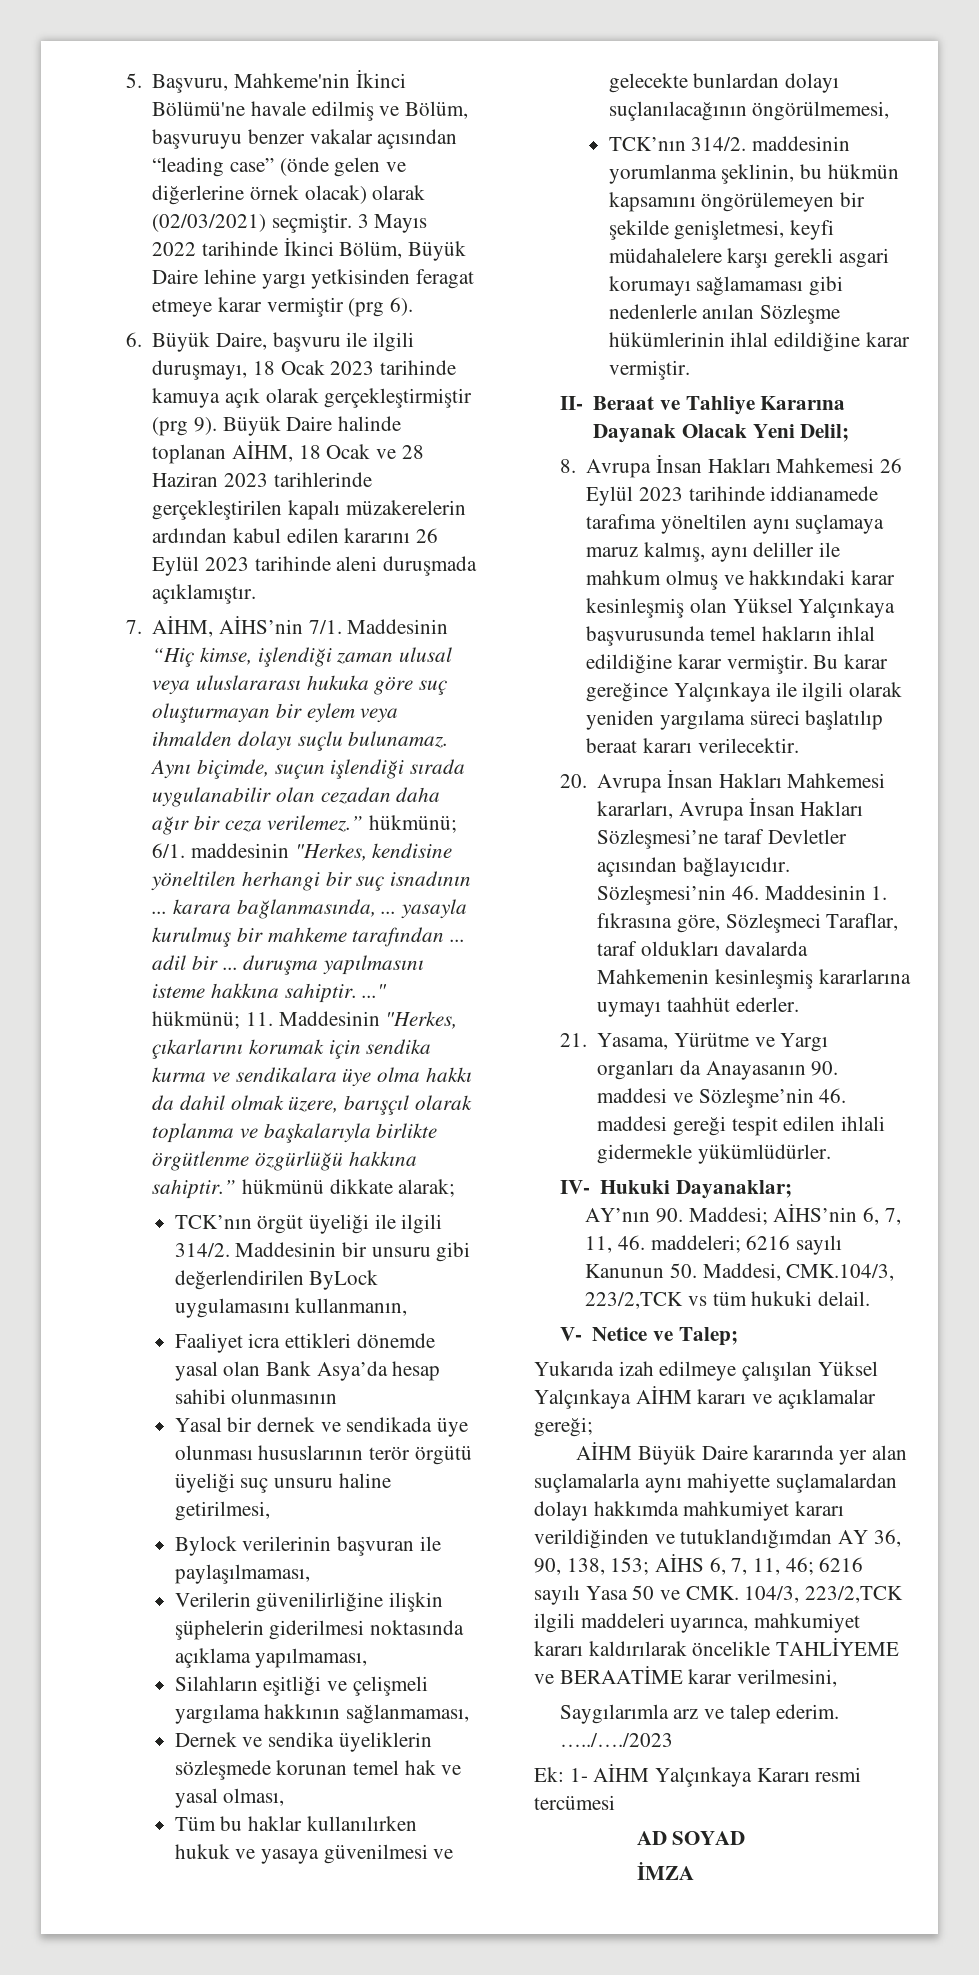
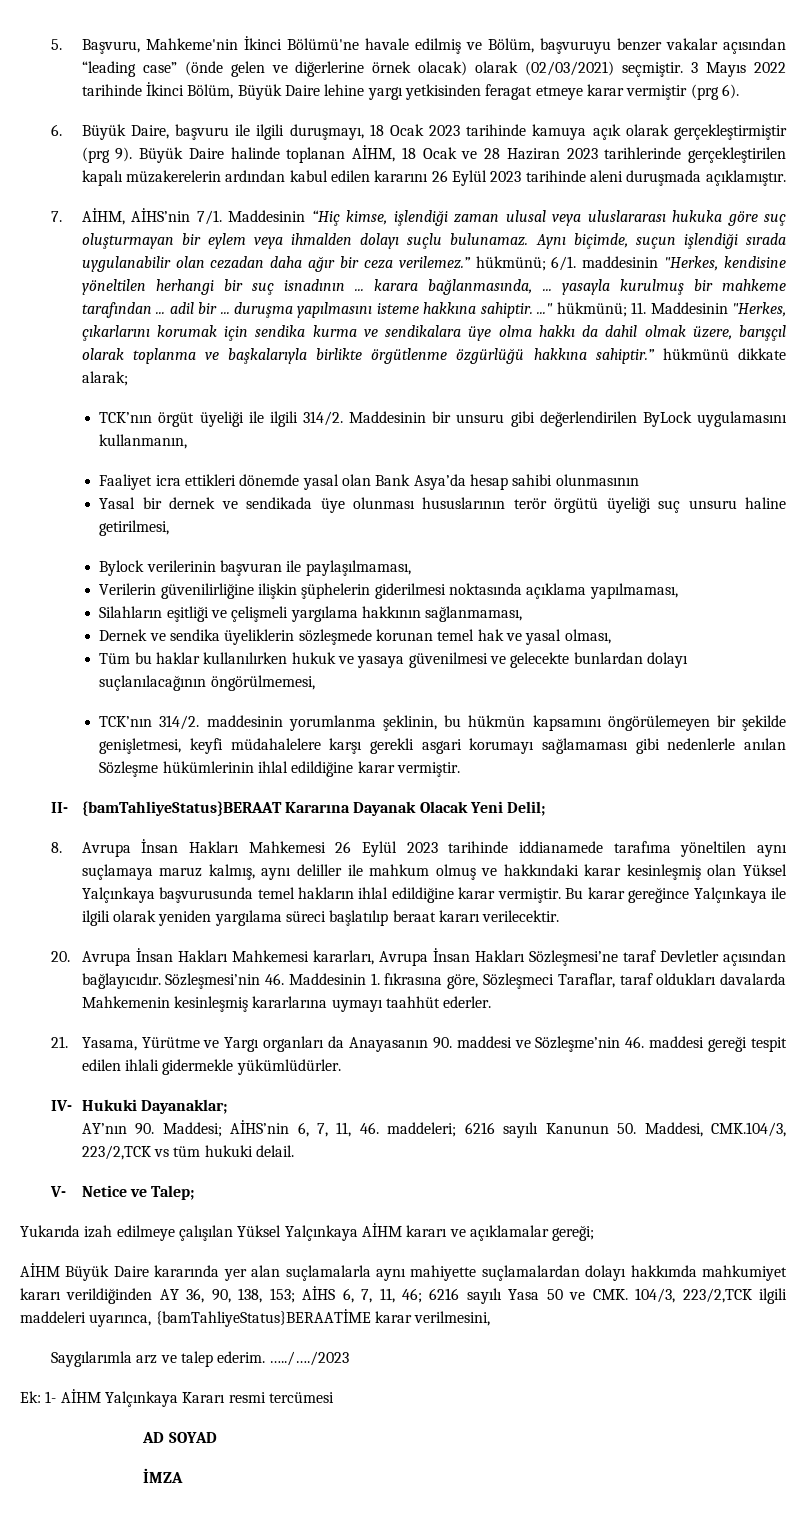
[593,396,755,415] Beraat ve Tahliye -> [81,801,282,816] {bamTahliyeStatus}BERAAT
[654,1529,833,1549] ve tutuklandığımdan -> (153, 1296) none
[754,1613,861,1633] [534,1638,900,1656] [534,1666,683,1684] mahkumiyet kararı kaldırılarak öncelikle TAHLİYEME ve BERAATİME -> [155,1309,371,1327] {bamTahliyeStatus}BERAATİME

